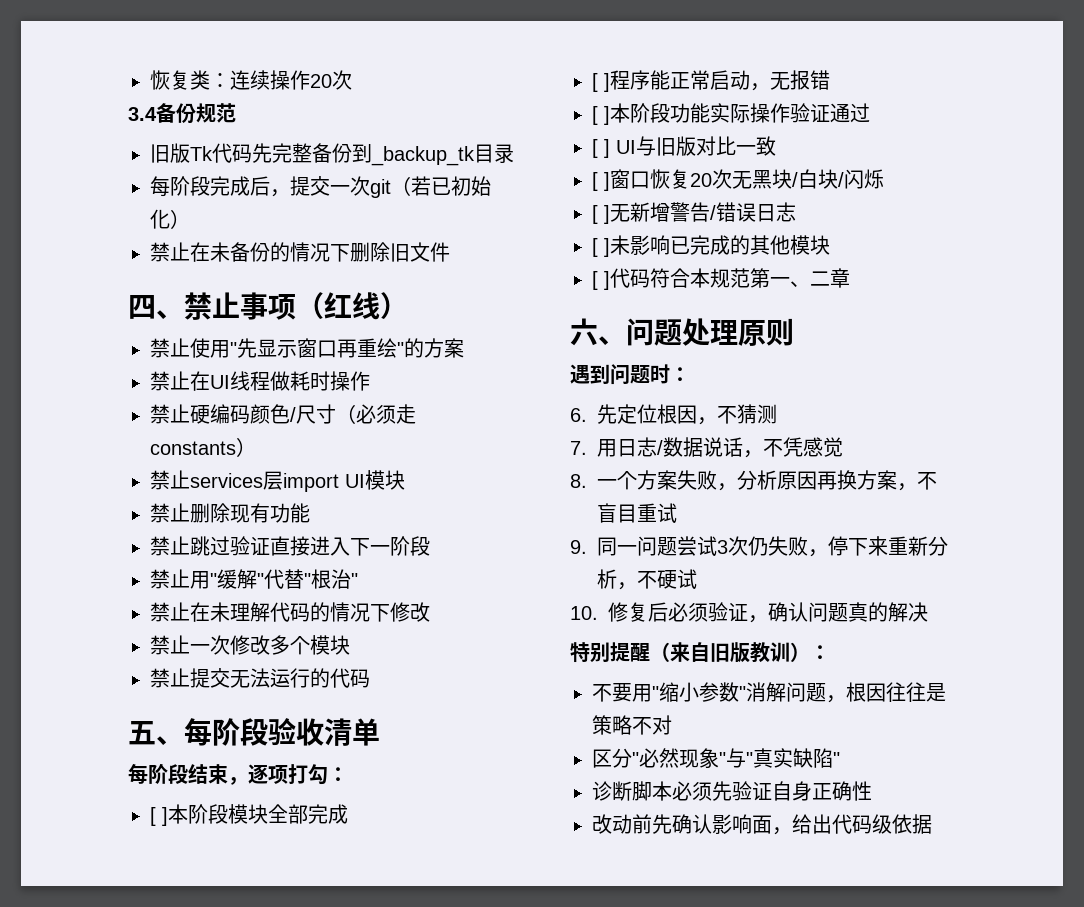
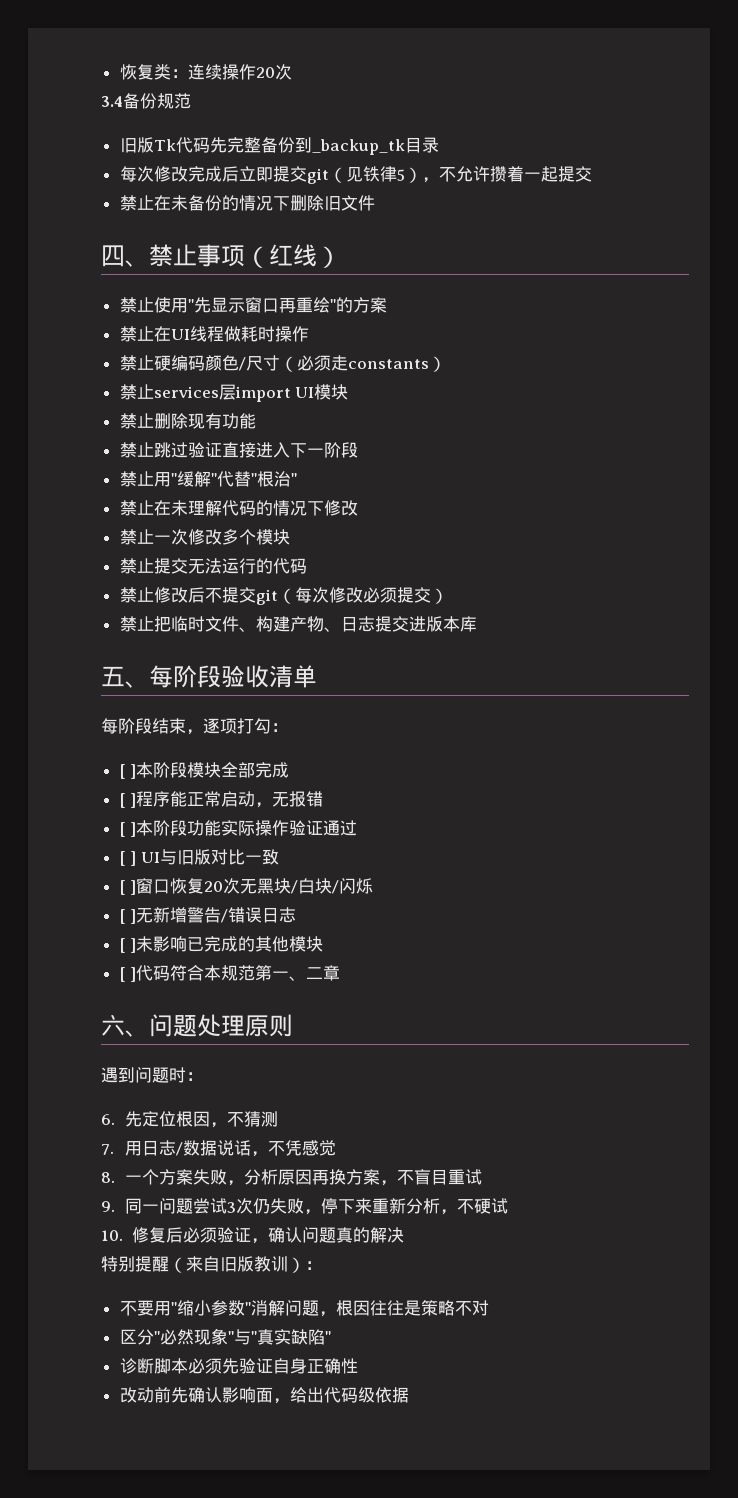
[170,176,491,198] [150,209,190,229] 阶段完成后，提交一次git（若已初始化） -> [136,166,592,184] 次修改完成后立即提交git（见铁律5），不允许攒着一起提交
(370, 678) none -> [119,587,448,605] [119,616,477,632] // 禁止修改后不提交git（每次修改必须提交） // 禁止把临时文件、构建产物、日志提交进版本库

